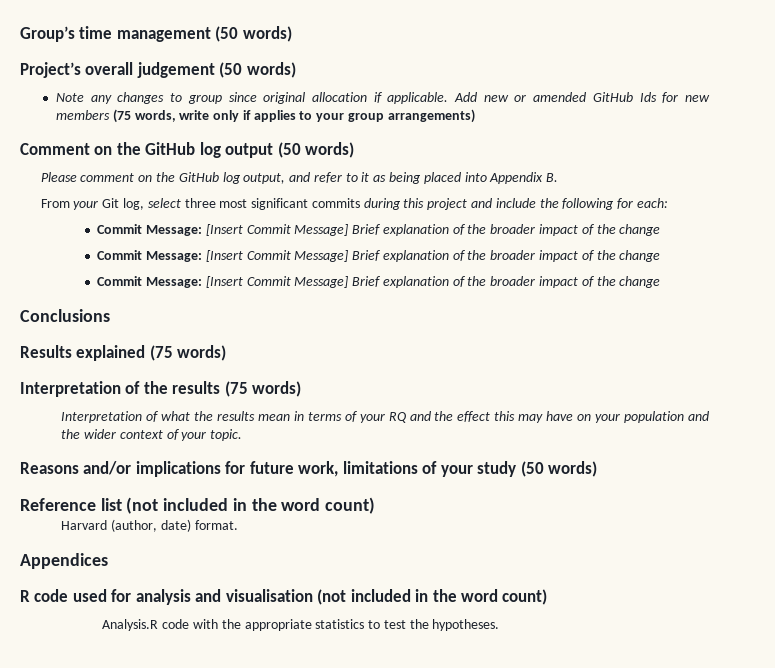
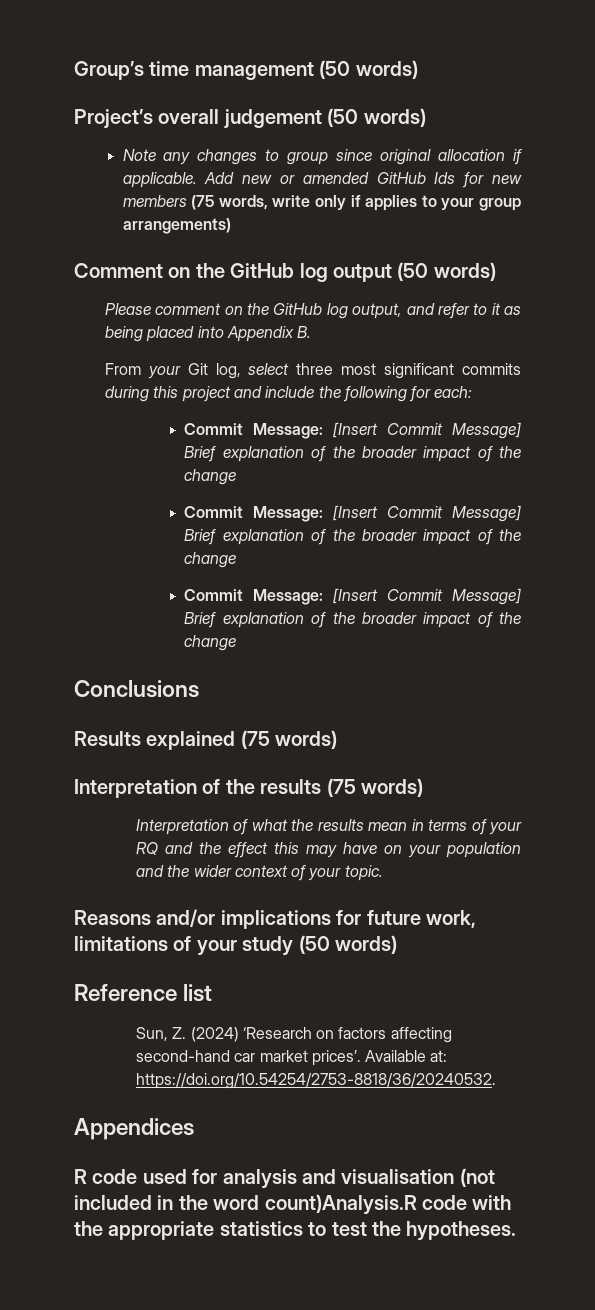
[126,497,376,514] [61,519,238,532] (not included in the word count) // Harvard (author, date) format. -> [135,1027,452,1043] [135,1050,448,1066] [135,1073,496,1089] // Sun, Z. (2024) ‘Research on factors affecting second-hand car market prices’. Available at: https://doi.org/10.54254/2753-8818/36/20240532.
[502,589,548,605] [102,619,159,631] count) // Analysis.R -> [264,1194,417,1215] count)Analysis.R

